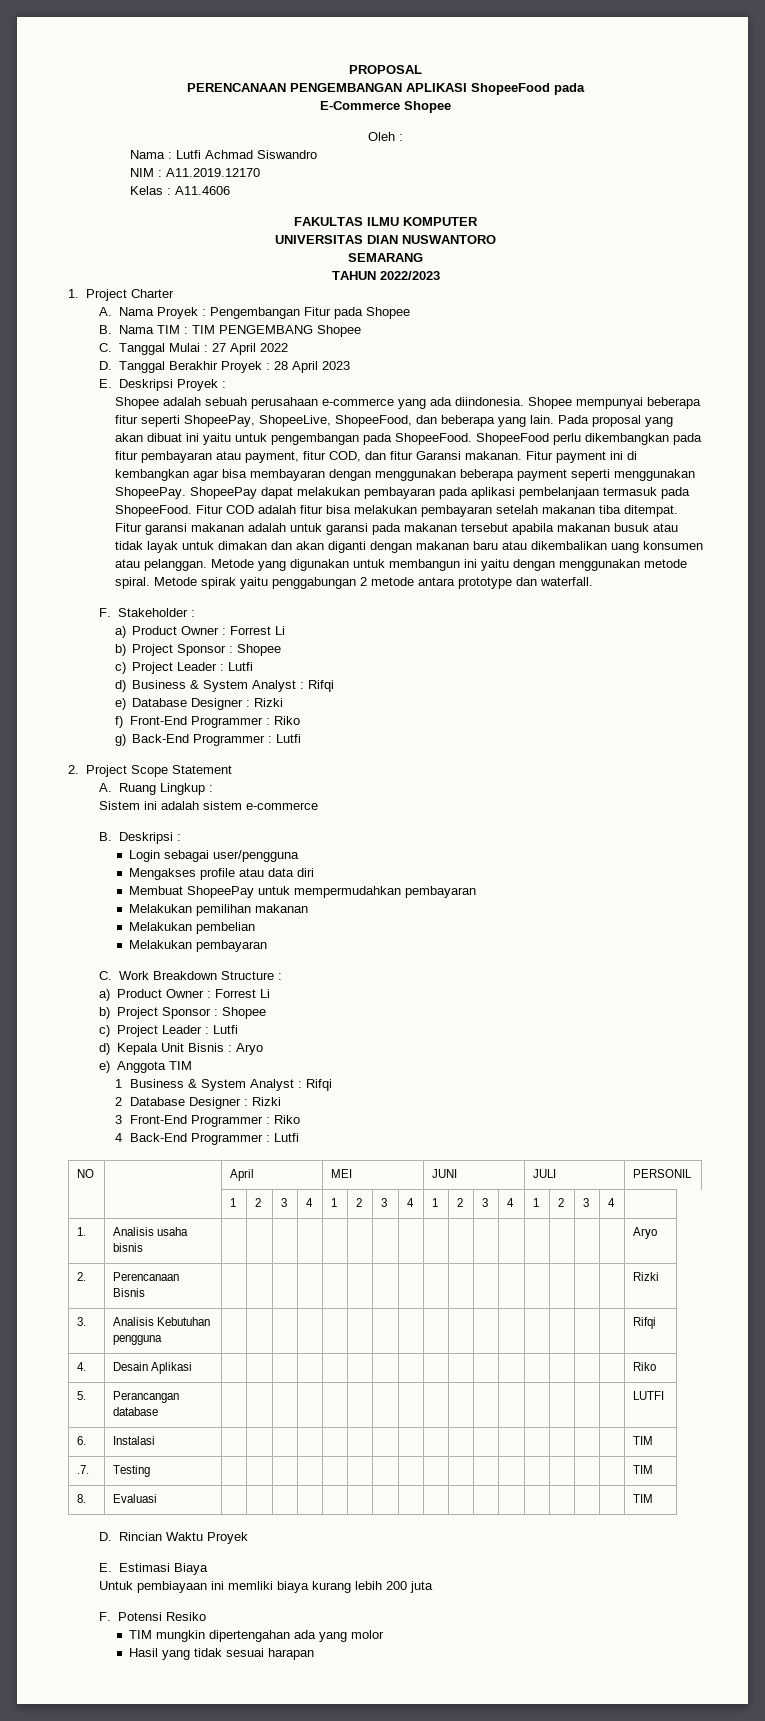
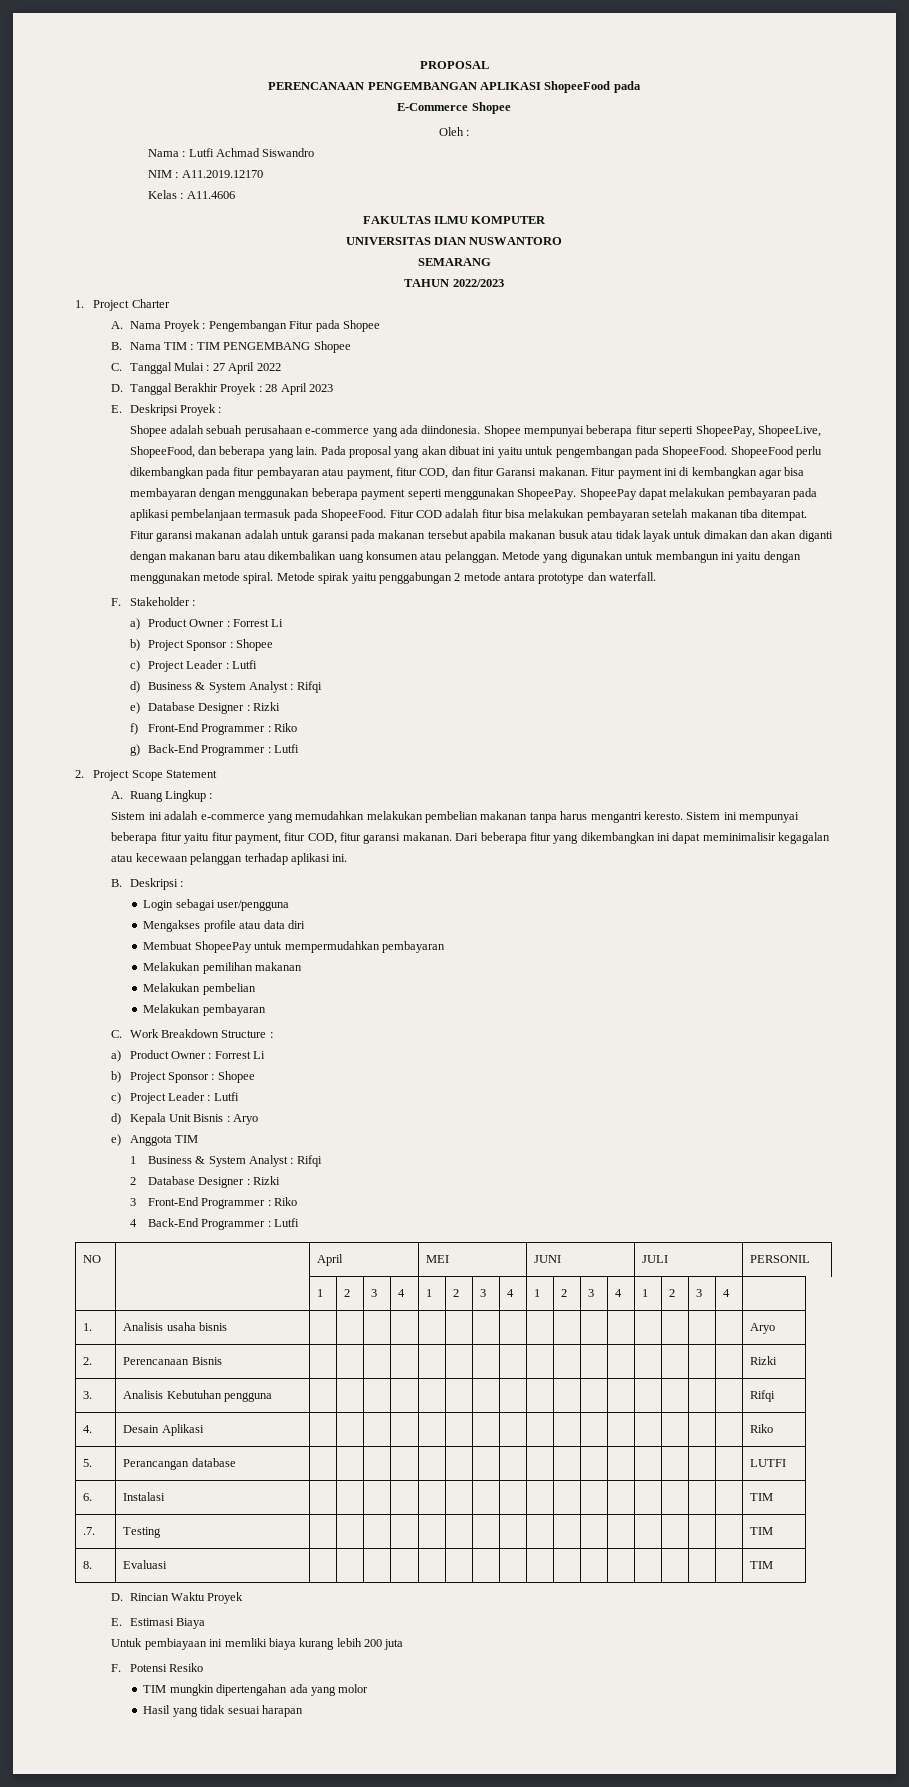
[203,801,319,810] sistem e-commerce -> [200,811,800,823] [111,832,831,844] [111,853,348,865] e-commerce yang memudahkan melakukan pembelian makanan tanpa harus mengantri keresto. Sistem ini mempunyai beberapa fitur yaitu fitur payment, fitur COD, fitur garansi makanan. Dari beberapa fitur yang dikembangkan ini dapat meminimalisir kegagalan atau kecewaan pelanggan terhadap aplikasi ini.

